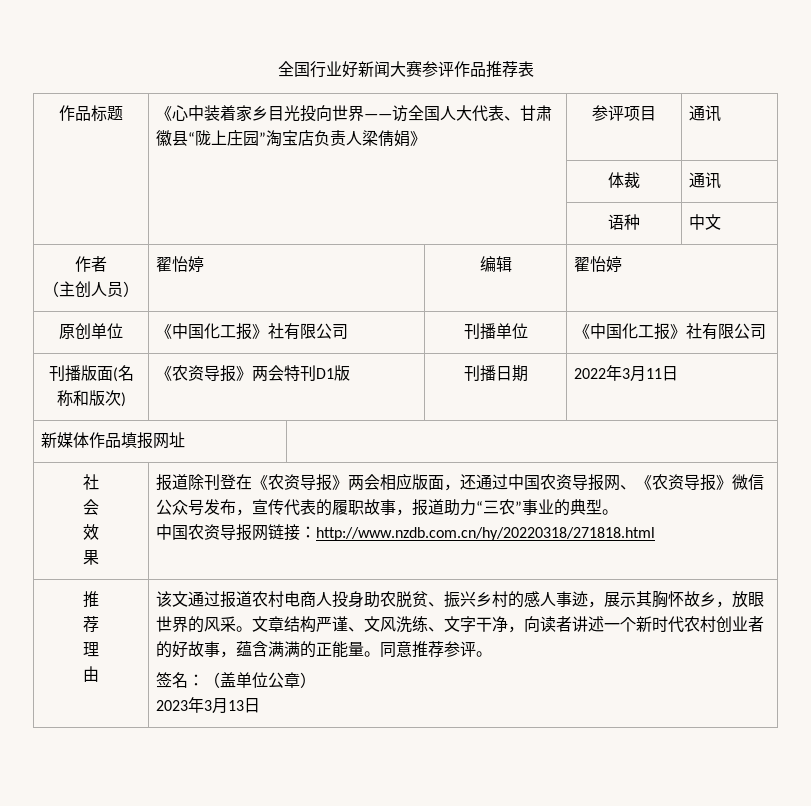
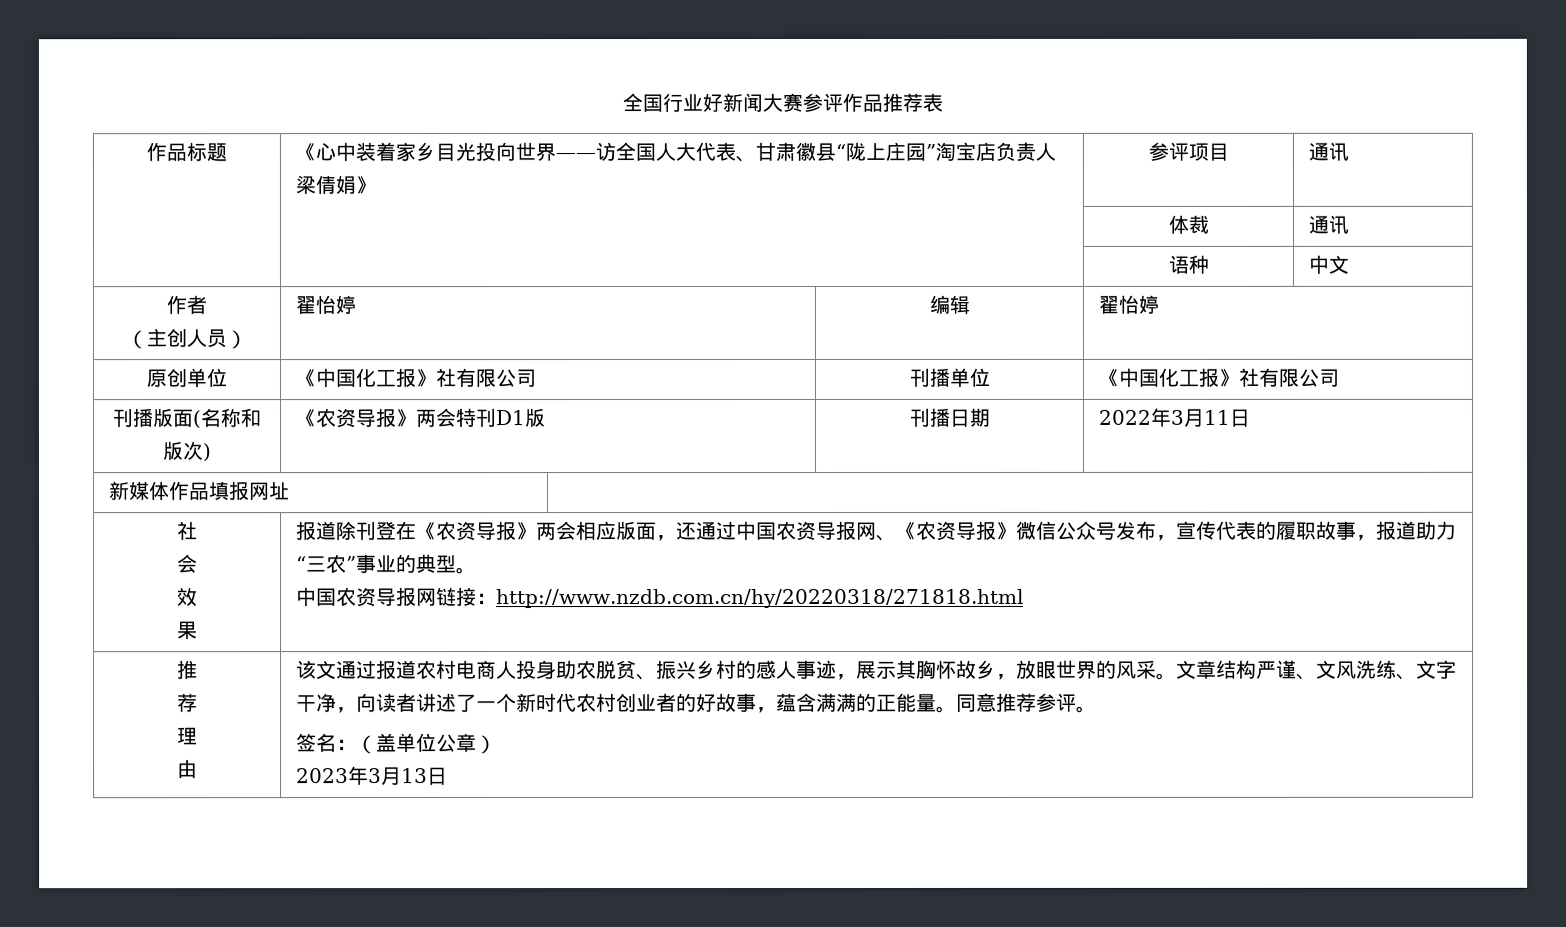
(605, 624) none -> [455,694,477,713] 了

